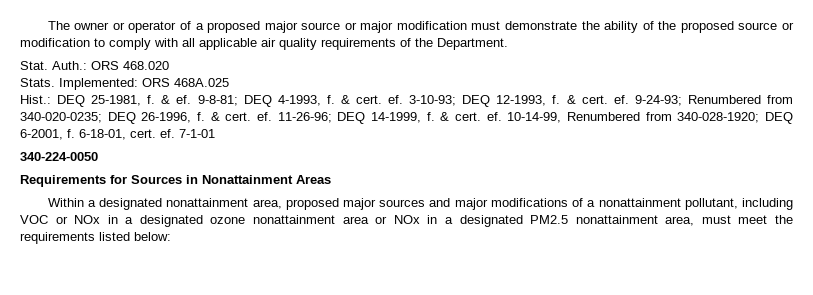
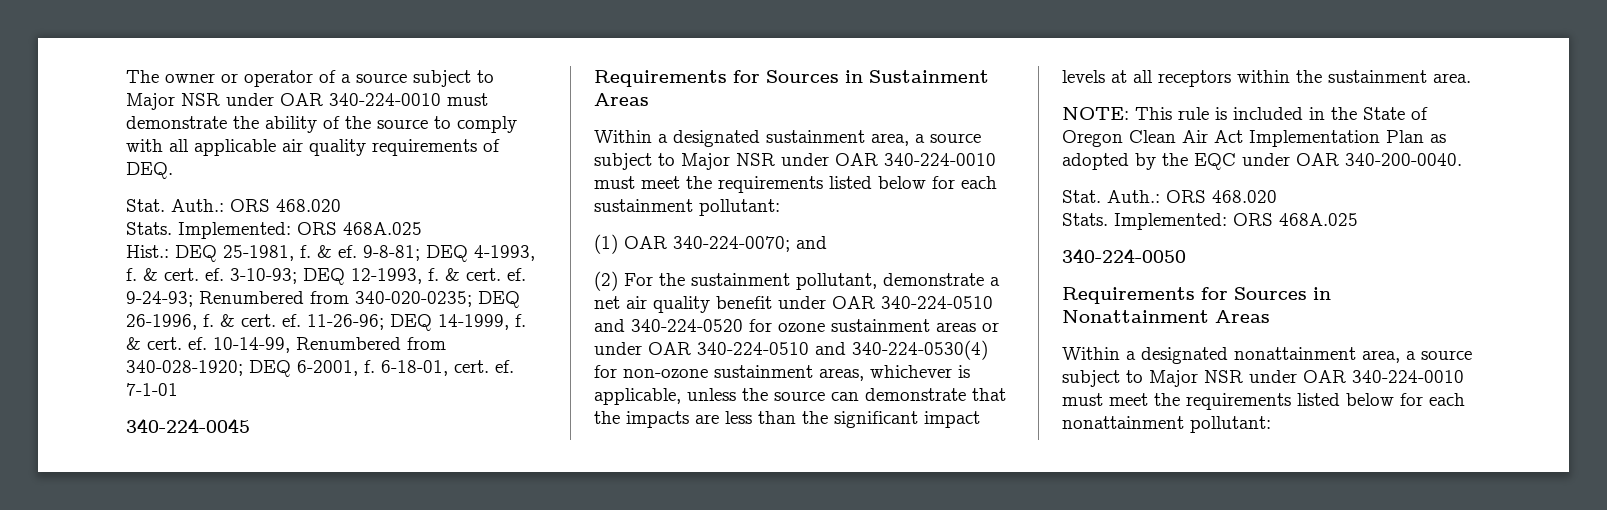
[207,21,467,33] proposed major source or major modification -> [356,70,494,87] [126,93,441,110] source subject to Major NSR under OAR 340-224-0010
[680,21,795,33] [20,38,90,47] proposed source or modification -> [377,119,428,129] source
[415,38,508,50] the Department. -> [126,162,173,179] DEQ.
(215, 133) none -> [126,418,250,433] [594,70,989,87] [594,93,649,106] [594,130,981,147] [594,153,996,170] [594,176,997,193] [594,199,780,216] [594,234,827,254] [594,271,1000,291] [594,296,993,313] [594,319,999,332] [594,340,988,360] [594,365,970,381] [594,388,1006,405] [594,411,980,428] [1062,70,1471,87] [1062,107,1428,120] [1062,130,1446,147] [1062,153,1462,170] [1062,190,1277,203] [1062,213,1358,230] // 340-224-0045 // Requirements for Sources in Sustainment Areas // Within a designated sustainment area, a source subject to Major NSR under OAR 340-224-0010 must meet the requirements listed below for each sustainment pollutant: // (1) OAR 340-224-0070; and // (2) For the sustainment pollutant, demonstrate a net air quality benefit under OAR 340-224-0510 and 340-224-0520 for ozone sustainment areas or under OAR 340-224-0510 and 340-224-0530(4) for non-ozone sustainment areas, whichever is applicable, unless the source can demonstrate that the impacts are less than the significant impact levels at all receptors within the sustainment area. // NOTE: This rule is included in the State of Oregon Clean Air Act Implementation Plan as adopted by the EQC under OAR 340-200-0040. // Stat. Auth.: ORS 468.020 // Stats. Implemented: ORS 468A.025
[285,198,793,210] [20,215,793,227] [20,232,171,244] proposed major sources and major modifications of a nonattainment pollutant, including VOC or NOx in a designated ozone nonattainment area or NOx in a designated PM2.5 nonattainment area, must meet the requirements listed below: -> [1406,350,1472,360] [1062,370,1464,387] [1062,393,1465,410] [1062,416,1271,433] a source subject to Major NSR under OAR 340-224-0010 must meet the requirements listed below for each nonattainment pollutant:

